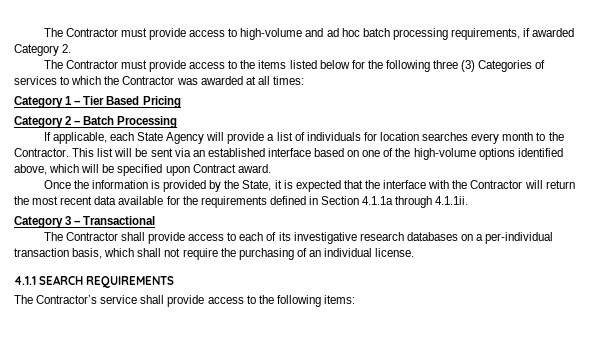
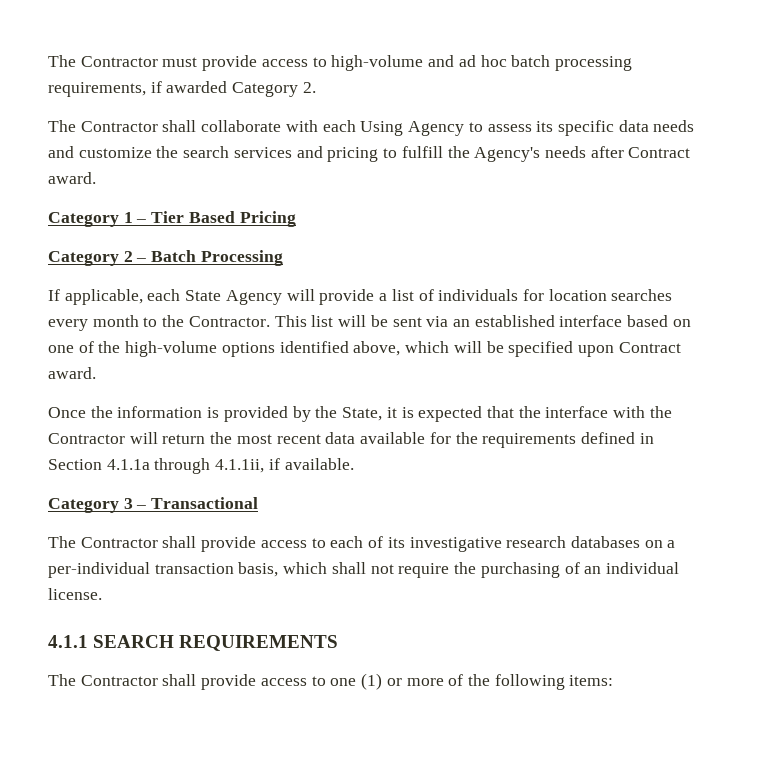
[120,60,546,72] [14,76,304,85] must provide access to the items listed below for the following three (3) Categories of services to which the Contractor was awarded at all times: -> [162,120,695,136] [48,146,691,162] [48,172,96,184] shall collaborate with each Using Agency to assess its specific data needs and customize the search services and pricing to fulfill the Agency's needs after Contract award.
[435,196,469,205] 4.1.1ii. -> [215,458,354,473] 4.1.1ii, if available.
[36,295,256,307] Contractor’s service shall provide access to -> [80,673,464,690] Contractor shall provide access to one (1) or more of

